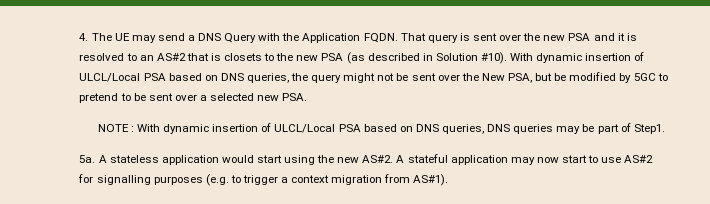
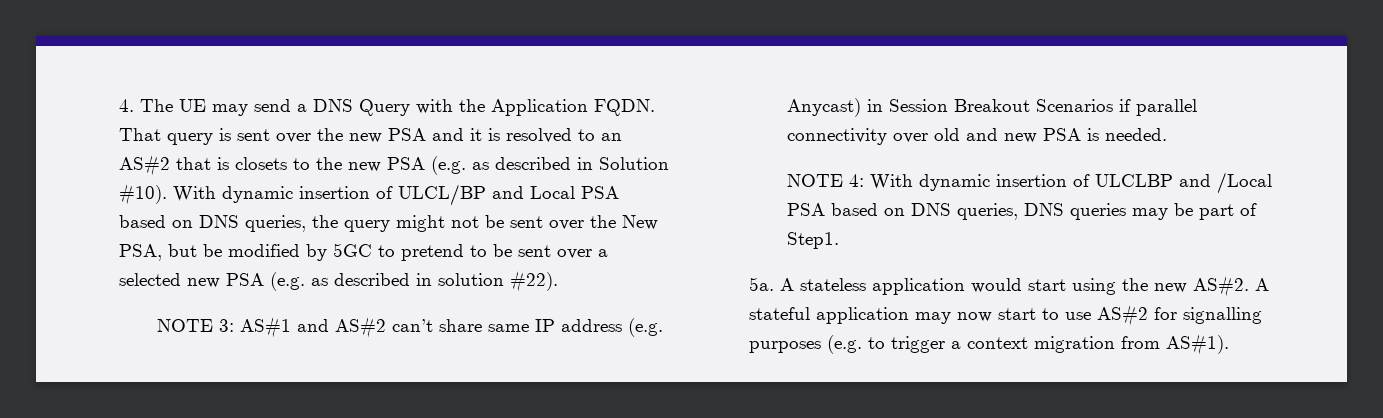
[346,52,365,64] (as -> [431,156,490,175] (e.g. as
[79,73,141,82] ULCL/Local -> [398,184,576,206] ULCL/BP and Local
[282,93,308,101] [97,123,336,134] PSA. // NOTE : With dynamic insertion of ULCL/Local -> [226,271,559,292] [156,317,663,338] [786,98,1197,117] [786,128,1167,145] [786,172,1272,194] PSA (e.g. as described in solution #22). // NOTE 3: AS#1 and AS#2 can’t share same IP address (e.g. Anycast) in Session Breakout Scenarios if parallel connectivity over old and new PSA is needed. // NOTE 4: With dynamic insertion of ULCLBP and /Local

